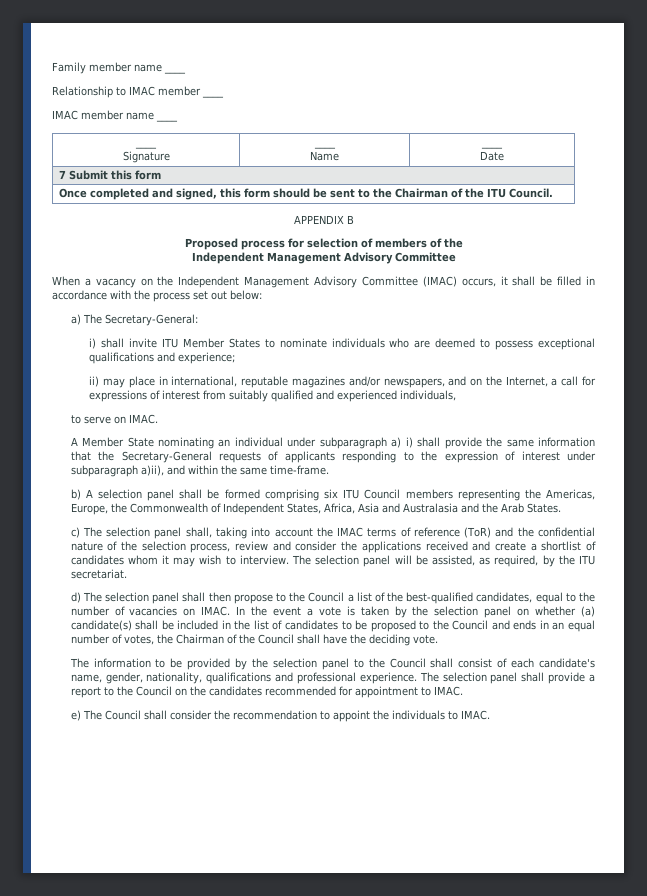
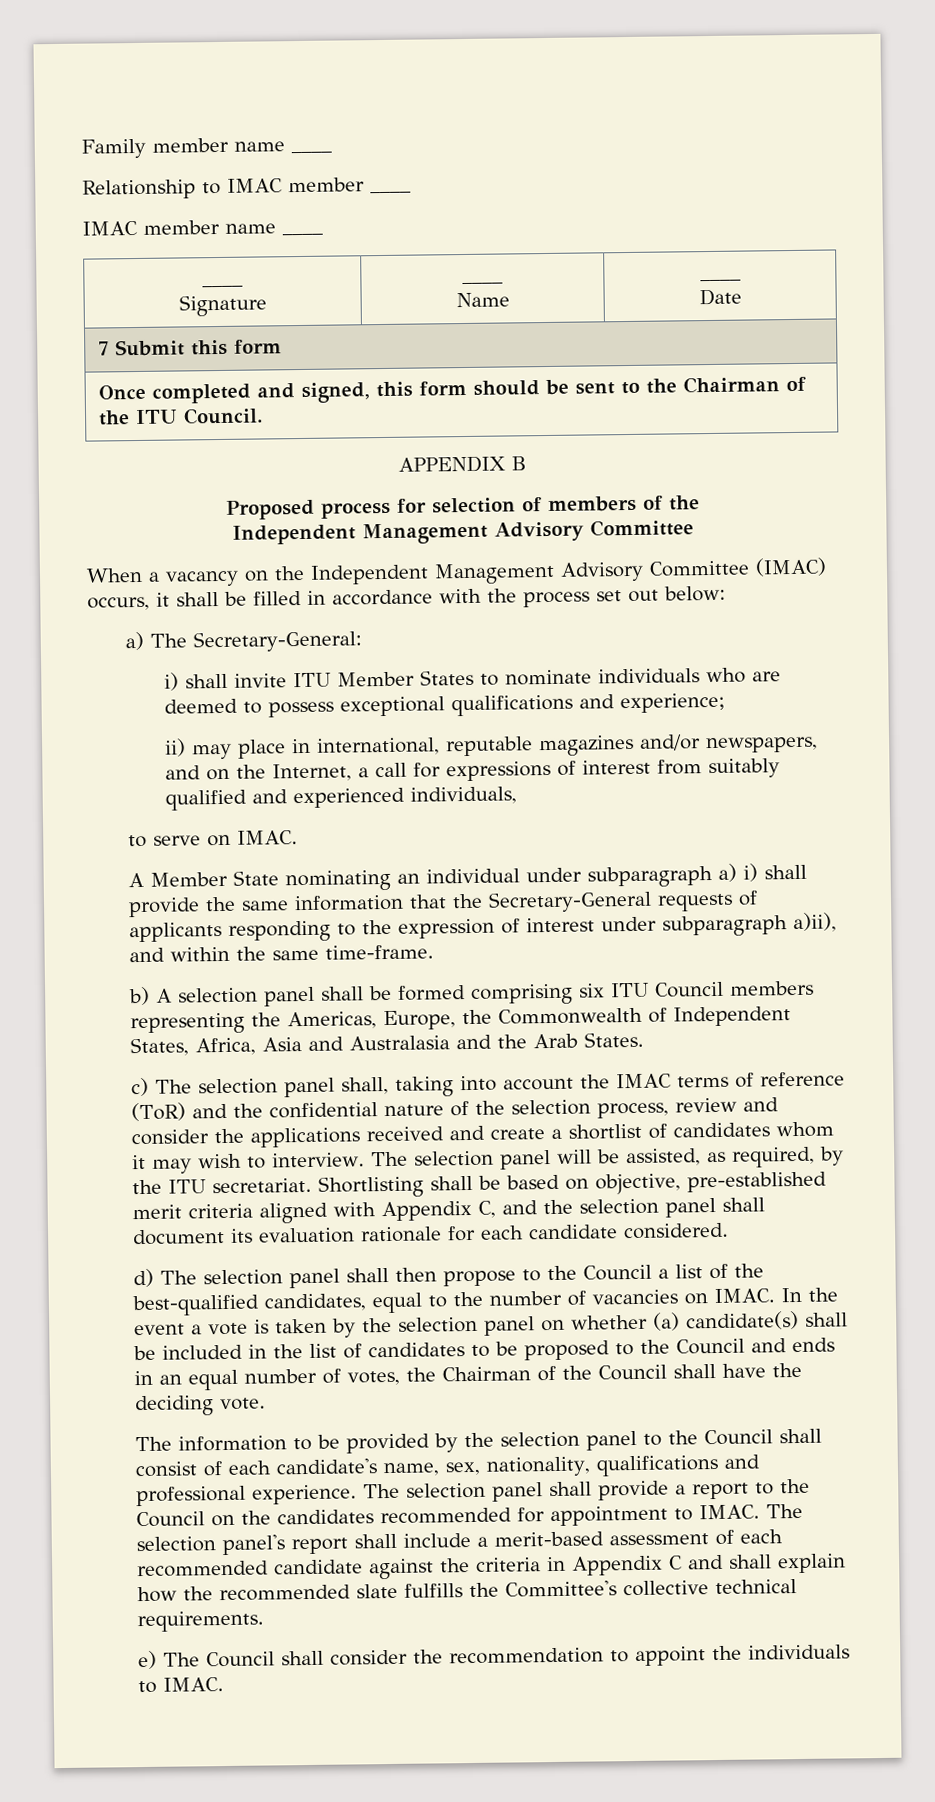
(127, 574) none -> [317,1171,827,1198] [131,1197,765,1224] [131,1222,729,1246] Shortlisting shall be based on objective, pre-established merit criteria aligned with Appendix C, and the selection panel shall document its evaluation rationale for each candidate considered.
[105,672,143,684] gender, -> [444,1461,481,1476] sex,
(463, 691) none -> [765,1503,803,1519] [135,1529,783,1556] [136,1553,846,1580] [136,1579,797,1603] [136,1610,264,1633] The selection panel's report shall include a merit-based assessment of each recommended candidate against the criteria in Appendix C and shall explain how the recommended slate fulfills the Committee's collective technical requirements.

